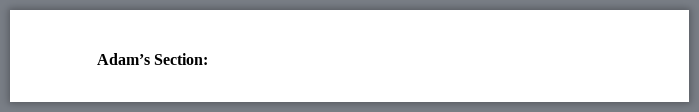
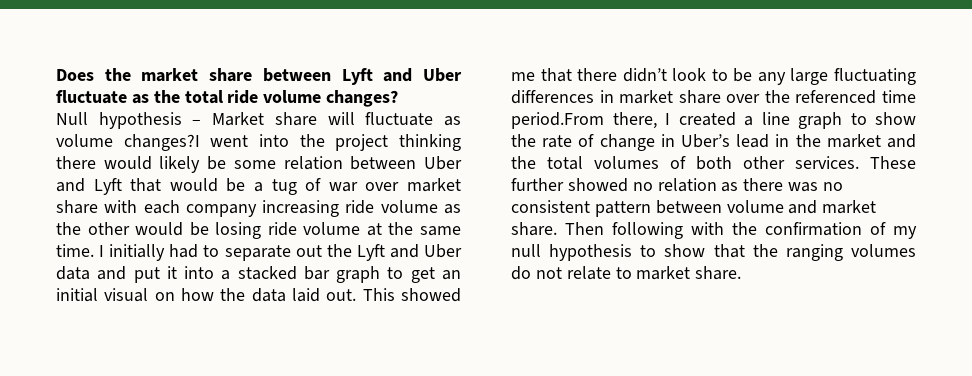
[97,53,209,65] Adam’s Section: -> [56,68,463,85] [56,90,399,107] [56,112,462,129] [56,134,462,151] [56,156,463,173] [56,178,461,195] [56,200,461,217] [56,222,461,239] [56,244,463,261] [56,266,461,283] [56,288,461,302] [511,68,916,85] [511,90,916,104] [511,112,916,129] [511,134,916,151] [511,156,916,170] [511,178,844,192] [511,200,877,217] [511,222,917,239] [511,244,916,261] [511,266,742,280] Does the market share between Lyft and Uber fluctuate as the total ride volume changes? // Null hypothesis – Market share will fluctuate as volume changes?I went into the project thinking there would likely be some relation between Uber and Lyft that would be a tug of war over market share with each company increasing ride volume as the other would be losing ride volume at the same time. I initially had to separate out the Lyft and Uber data and put it into a stacked bar graph to get an initial visual on how the data laid out. This showed me that there didn’t look to be any large fluctuating differences in market share over the referenced time period.From there, I created a line graph to show the rate of change in Uber’s lead in the market and the total volumes of both other services. These further showed no relation as there was no consistent pattern between volume and market share. Then following with the confirmation of my null hypothesis to show that the ranging volumes do not relate to market share.

